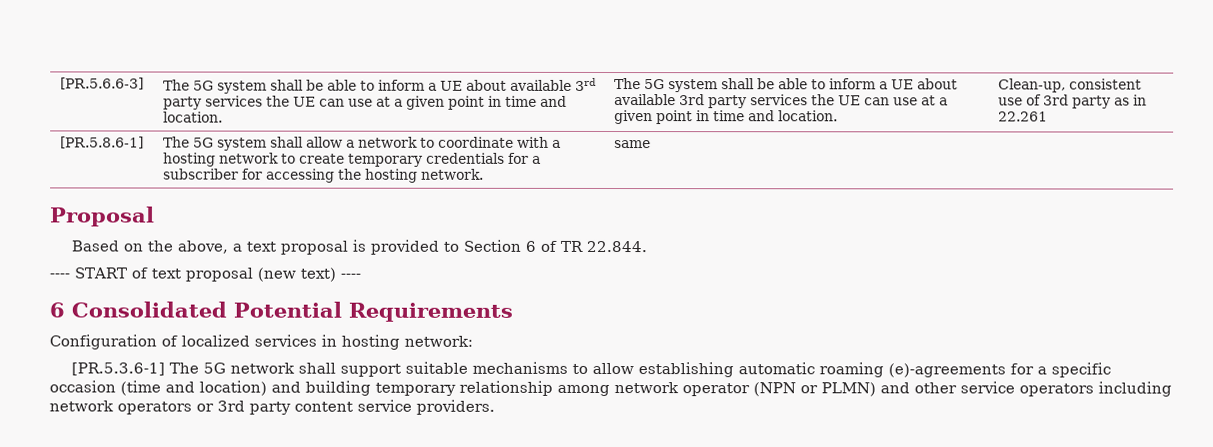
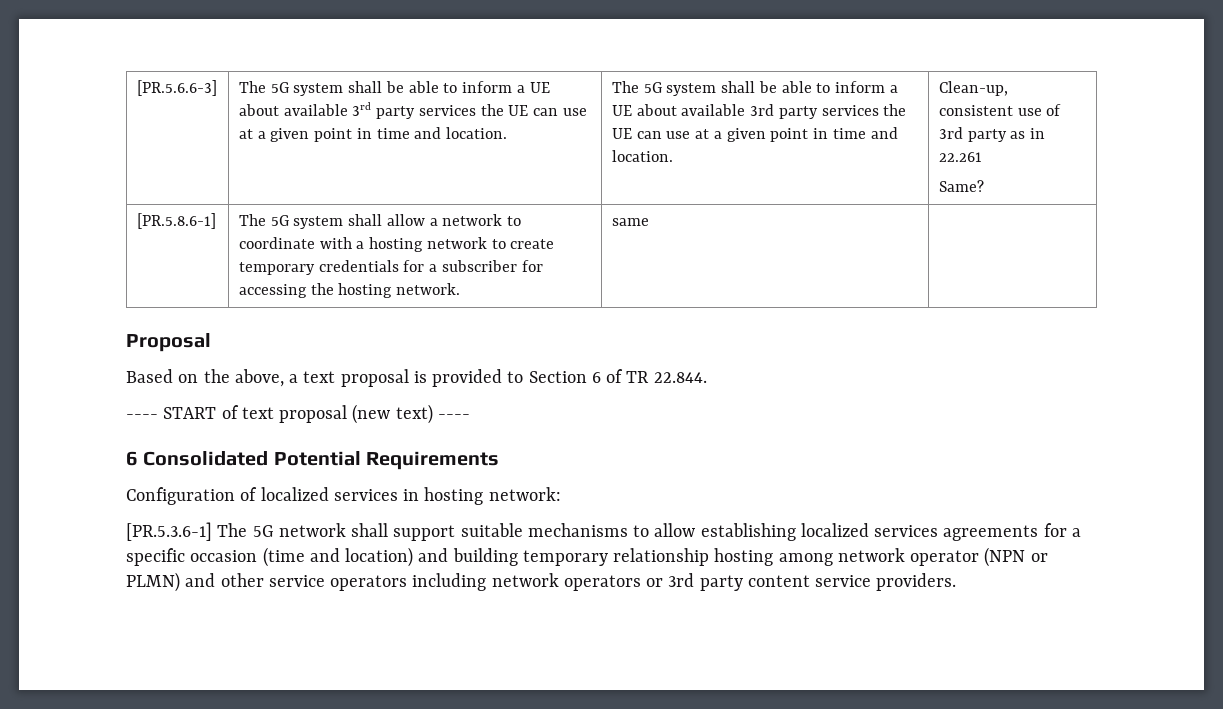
(1048, 116) none -> [938,180,984,192] // Same?
[738,362,1007,378] automatic roaming (e)-agreements -> [800,523,1039,541] localized services agreements
(553, 388) none -> [714,548,774,566] hosting

